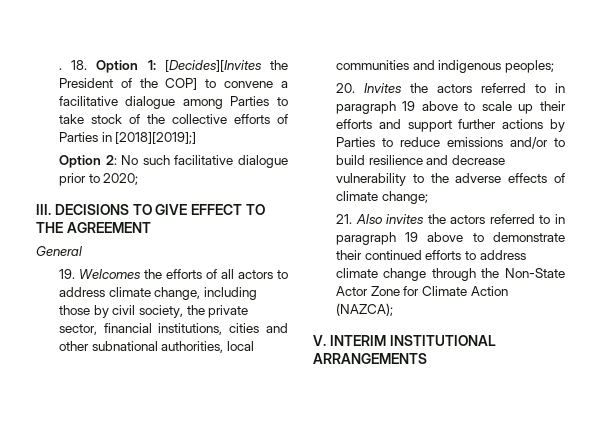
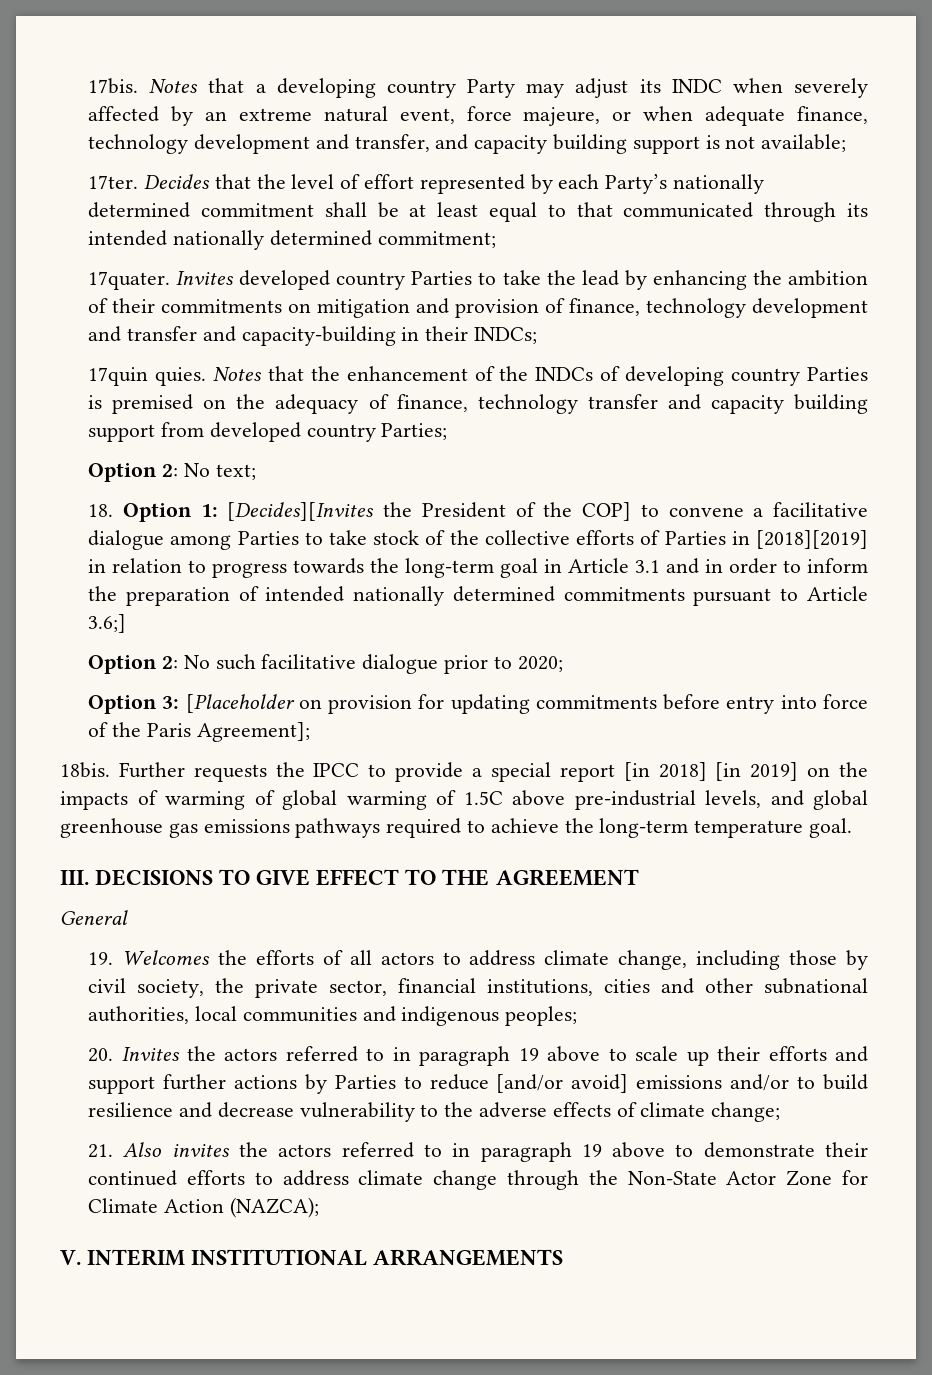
[58,68,62,70] . -> [88,78,868,98] [88,106,868,126] [88,134,847,154] [88,174,764,194] [88,202,868,222] [88,230,496,250] [88,270,868,290] [88,298,868,318] [88,326,537,346] [88,366,868,386] [88,394,869,414] [88,422,448,442] [88,463,256,482] 17bis. Notes that a developing country Party may adjust its INDC when severely affected by an extreme natural event, force majeure, or when adequate finance, technology development and transfer, and capacity building support is not available; // 17ter. Decides that the level of effort represented by each Party’s nationally determined commitment shall be at least equal to that communicated through its intended nationally determined commitment; // 17quater. Invites developed country Parties to take the lead by enhancing the ambition of their commitments on mitigation and provision of finance, technology development and transfer and capacity-building in their INDCs; // 17quin quies. Notes that the enhancement of the INDCs of developing country Parties is premised on the adequacy of finance, technology transfer and capacity building support from developed country Parties; // Option 2: No text; //
[115,132,197,144] [2018][2019];] -> [756,530,869,549] [88,558,869,578] [88,586,868,606] [88,614,127,633] [2018][2019] in relation to progress towards the long-term goal in Article 3.1 and in order to inform the preparation of intended nationally determined commitments pursuant to Article 3.6;]
(139, 179) none -> [88,694,868,714] [88,722,310,742] [60,762,869,782] [60,790,868,810] [60,818,853,838] // Option 3: [Placeholder on provision for updating commitments before entry into force of the Paris Agreement]; // 18bis. Further requests the IPCC to provide a special report [in 2018] [in 2019] on the impacts of warming of global warming of 1.5C above pre-industrial levels, and global greenhouse gas emissions pathways required to achieve the long-term temperature goal.
(440, 142) none -> [496,1074,629,1093] [and/or avoid]

